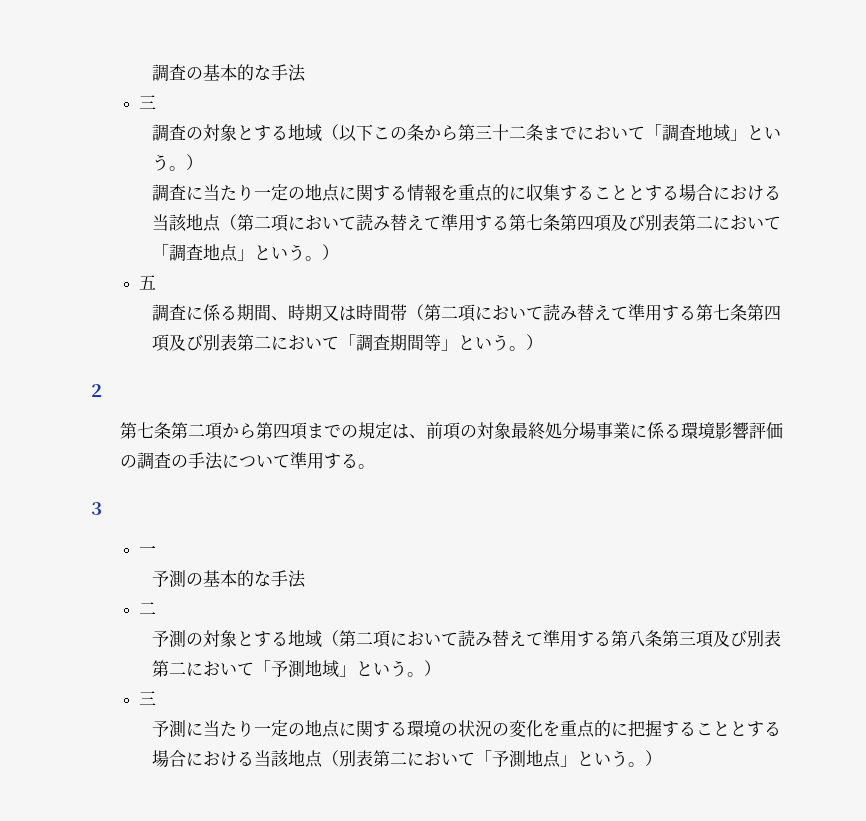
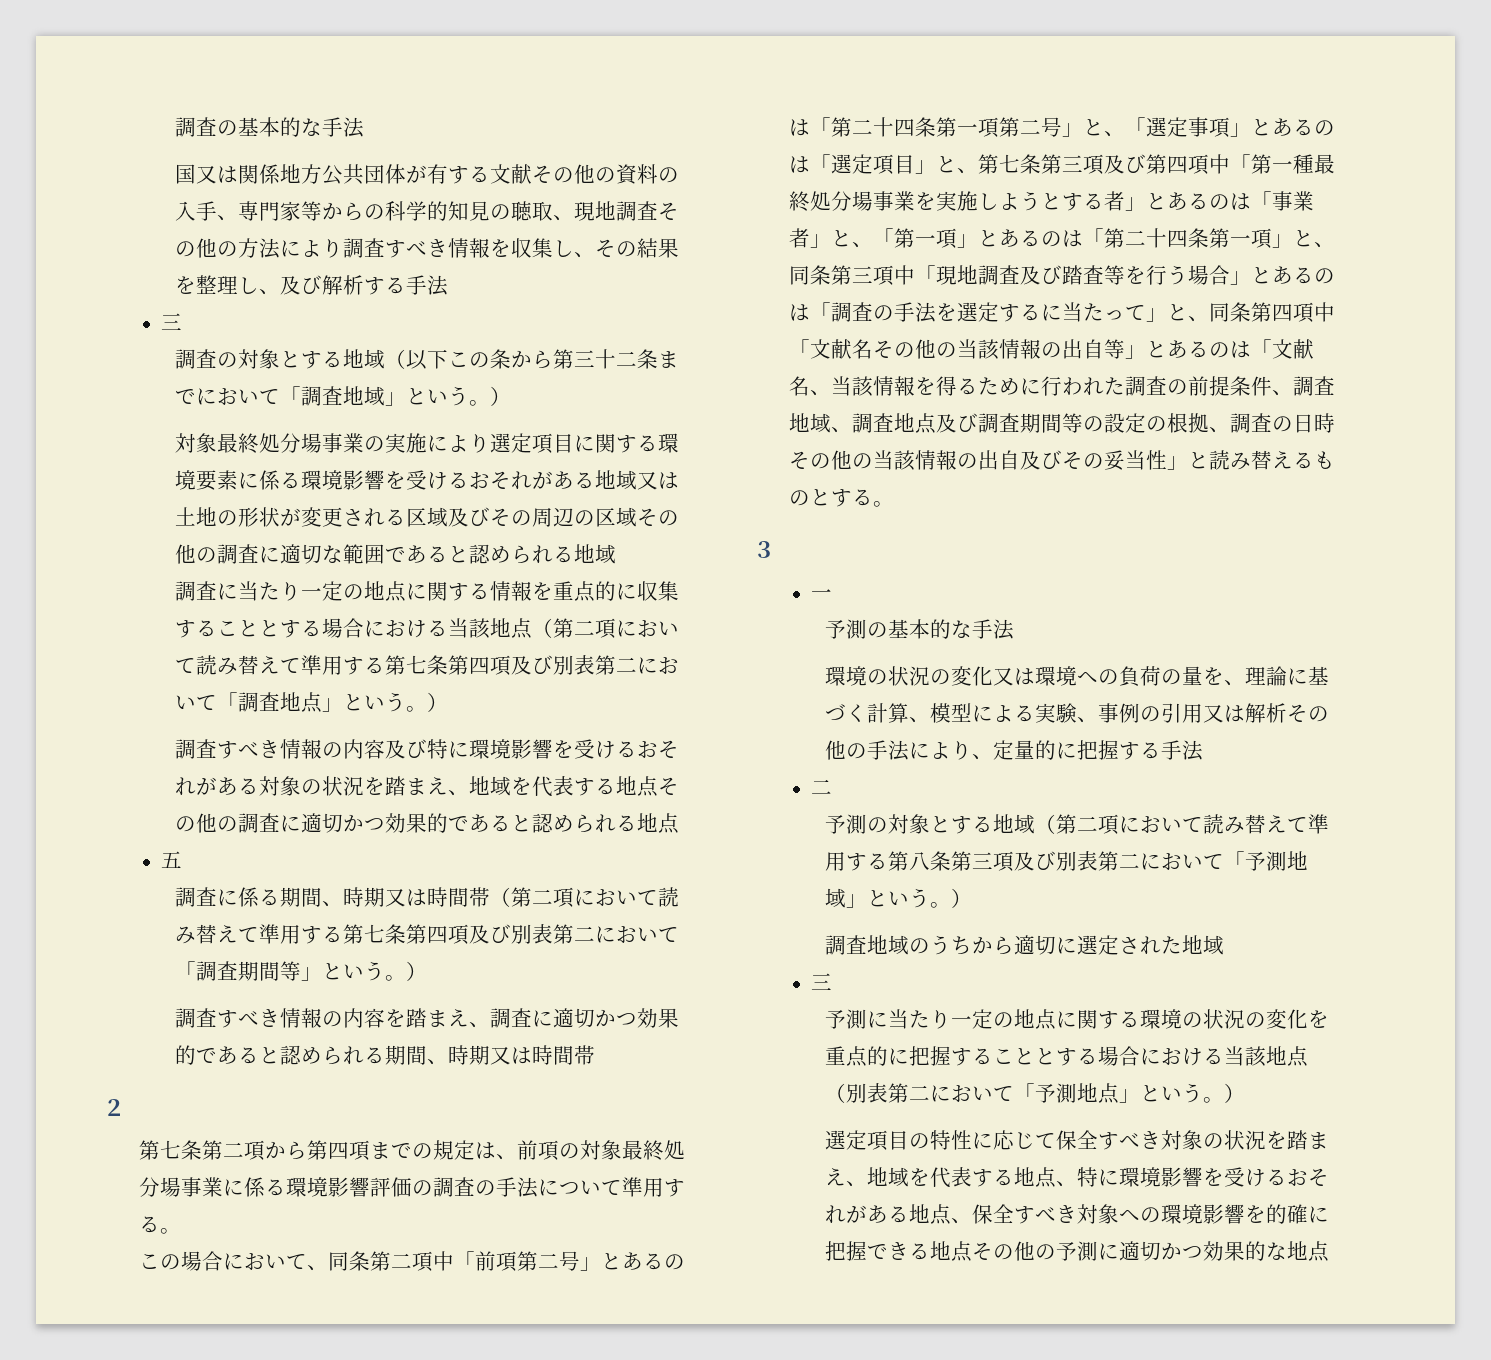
(307, 73) none -> [174,164,679,185] [174,201,679,221] [174,238,679,259] [174,275,448,296] // 国又は関係地方公共団体が有する文献その他の資料の入手、専門家等からの科学的知見の聴取、現地調査その他の方法により調査すべき情報を収集し、その結果を整理し、及び解析する手法
(204, 162) none -> [174,433,679,454] [174,470,679,491] [174,507,679,527] [174,544,616,564] // 対象最終処分場事業の実施により選定項目に関する環境要素に係る環境影響を受けるおそれがある地域又は土地の形状が変更される区域及びその周辺の区域その他の調査に適切な範囲であると認められる地域
(340, 252) none -> [174,739,679,759] [174,776,679,797] [174,813,679,834] // 調査すべき情報の内容及び特に環境影響を受けるおそれがある対象の状況を踏まえ、地域を代表する地点その他の調査に適切かつ効果的であると認められる地点
(544, 342) none -> [174,1008,679,1028] [174,1045,595,1065] // 調査すべき情報の内容を踏まえ、調査に適切かつ効果的であると認められる期間、時期又は時間帯
(376, 466) none -> [138,1251,685,1272] [788,117,1335,138] [788,154,1335,175] [788,191,1314,212] [788,228,1335,249] [788,265,1335,286] [788,302,1335,323] [788,339,1314,360] [788,376,1335,397] [788,413,1335,434] [788,450,1335,471] [788,489,894,507] // この場合において、同条第二項中「前項第二号」とあるのは「第二十四条第一項第二号」と、「選定事項」とあるのは「選定項目」と、第七条第三項及び第四項中「第一種最終処分場事業を実施しようとする者」とあるのは「事業者」と、「第一項」とあるのは「第二十四条第一項」と、同条第三項中「現地調査及び踏査等を行う場合」とあるのは「調査の手法を選定するに当たって」と、同条第四項中「文献名その他の当該情報の出自等」とあるのは「文献名、当該情報を得るために行われた調査の前提条件、調査地域、調査地点及び調査期間等の設定の根拠、調査の日時その他の当該情報の出自及びその妥当性」と読み替えるものとする。
(307, 579) none -> [824,666,1329,687] [824,703,1329,723] [824,740,1203,761] // 環境の状況の変化又は環境への負荷の量を、理論に基づく計算、模型による実験、事例の引用又は解析その他の手法により、定量的に把握する手法
(442, 668) none -> [824,935,1224,955] // 調査地域のうちから適切に選定された地域
(663, 758) none -> [824,1130,1329,1151] [824,1167,1329,1188] [824,1204,1329,1225] [824,1241,1329,1262] // 選定項目の特性に応じて保全すべき対象の状況を踏まえ、地域を代表する地点、特に環境影響を受けるおそれがある地点、保全すべき対象への環境影響を的確に把握できる地点その他の予測に適切かつ効果的な地点

